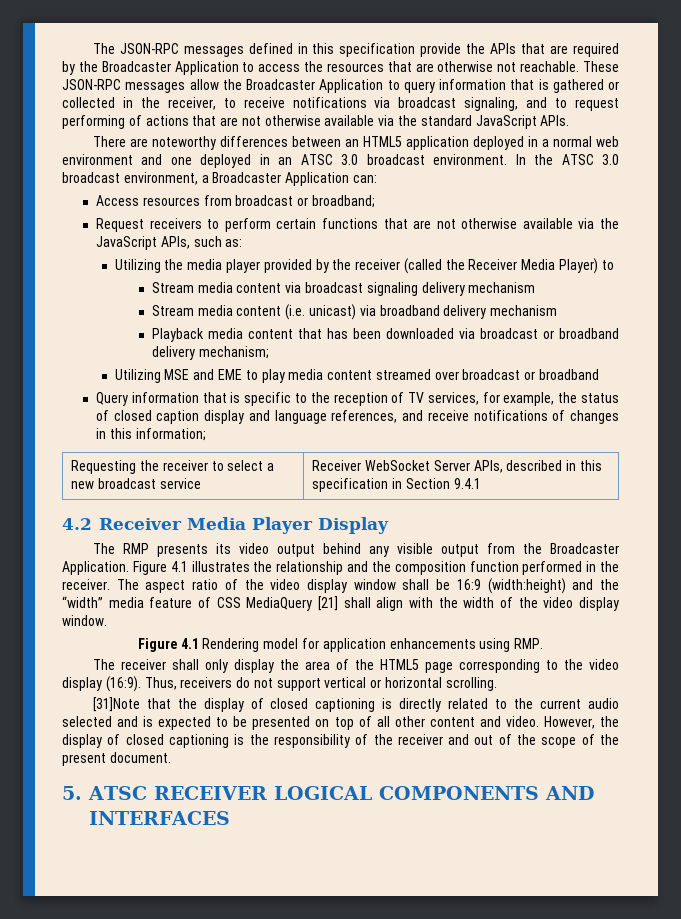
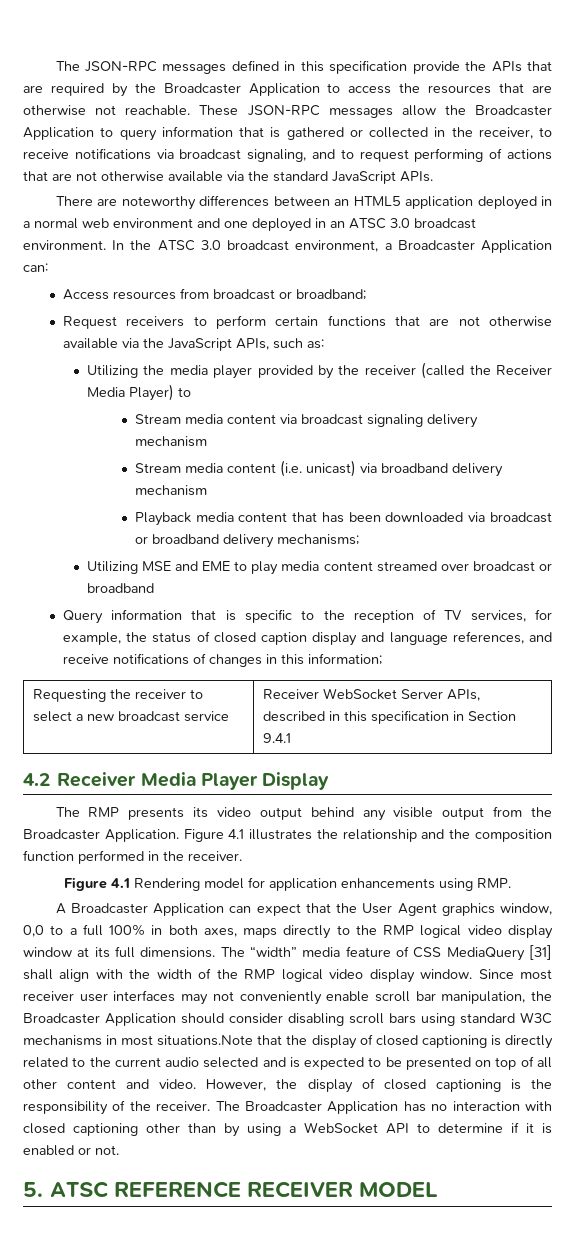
[198,346,269,359] mechanism; -> [276,534,359,545] mechanisms;
[116,578,619,594] [62,596,620,611] [62,615,107,626] The aspect ratio of the video display window shall be 16:9 (width:height) and the “width” media feature of CSS MediaQuery [21] shall align with the width of the video display window. -> (242, 856) none
[92,659,619,673] [62,676,497,692] [92,697,140,712] The receiver shall only display the area of the HTML5 page corresponding to the video display (16:9). Thus, receivers do not support vertical or horizontal scrolling. // [31]Note -> [55,903,552,916] [23,924,553,939] [23,945,552,961] [23,968,552,983] [23,990,552,1005] [23,1012,552,1026] [23,1035,254,1046] A Broadcaster Application can expect that the User Agent graphics window, 0,0 to a full 100% in both axes, maps directly to the RMP logical video display window at its full dimensions. The “width” media feature of CSS MediaQuery [31] shall align with the width of the RMP logical video display window. Since most receiver user interfaces may not conveniently enable scroll bar manipulation, the Broadcaster Application should consider disabling scroll bars using standard W3C mechanisms in most situations.Note
[397,734,619,748] [62,752,171,766] [62,786,594,800] [89,811,230,825] receiver and out of the scope of the present document. // 5. ATSC RECEIVER LOGICAL COMPONENTS AND INTERFACES -> [156,1101,552,1114] [23,1122,552,1137] [23,1145,119,1156] [23,1181,439,1198] receiver. The Broadcaster Application has no interaction with closed captioning other than by using a WebSocket API to determine if it is enabled or not. // 5. ATSC REFERENCE RECEIVER MODEL

